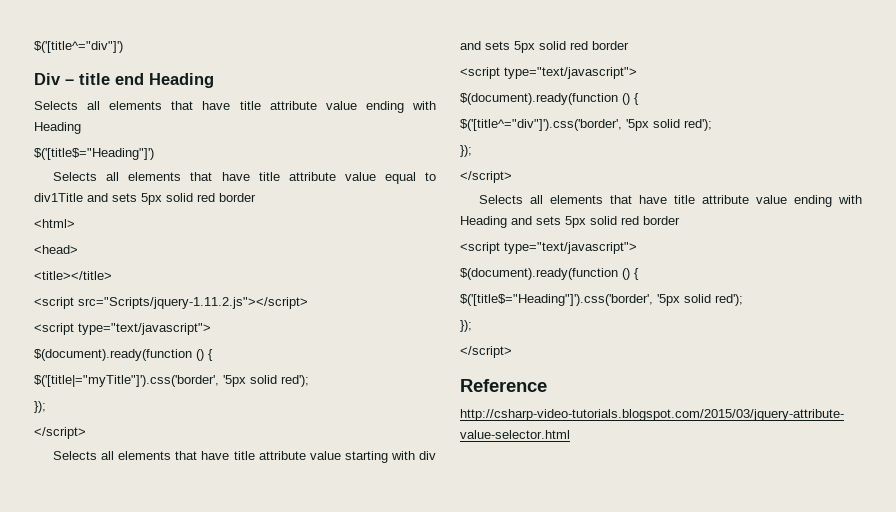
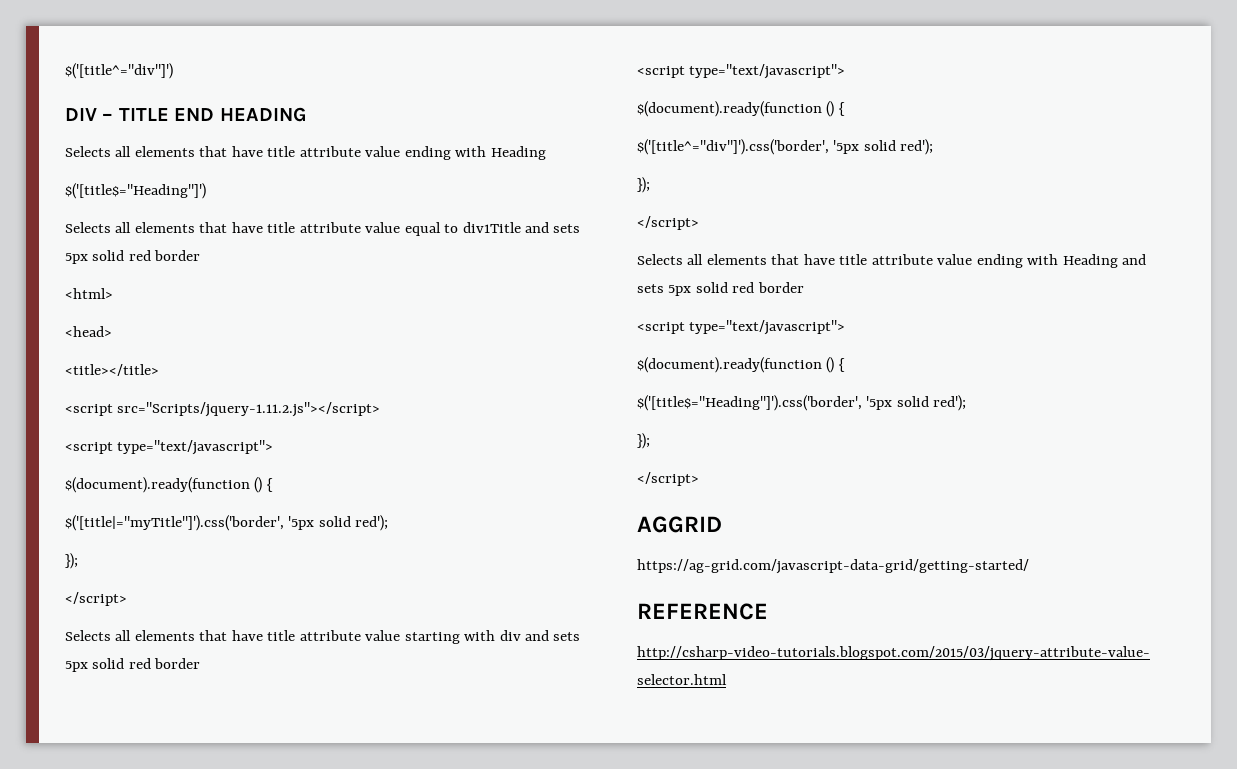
[34,73,214,88] Div – title end Heading -> [65,107,307,122] DIV – TITLE END HEADING
[460,379,547,392] Reference -> [637,516,722,533] [637,559,1029,574] [637,603,768,620] AGGRID // https://ag-grid.com/javascript-data-grid/getting-started/ // REFERENCE

